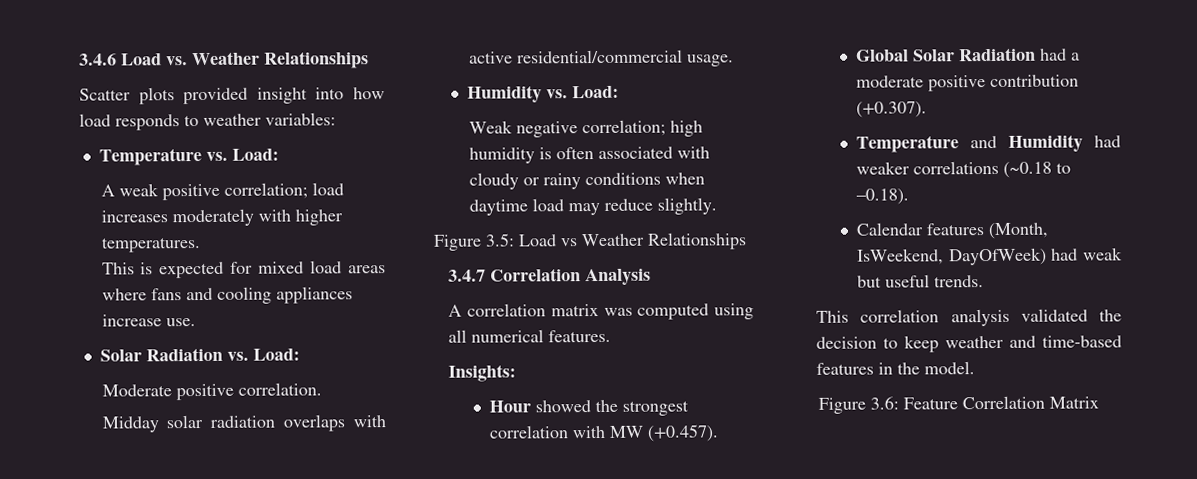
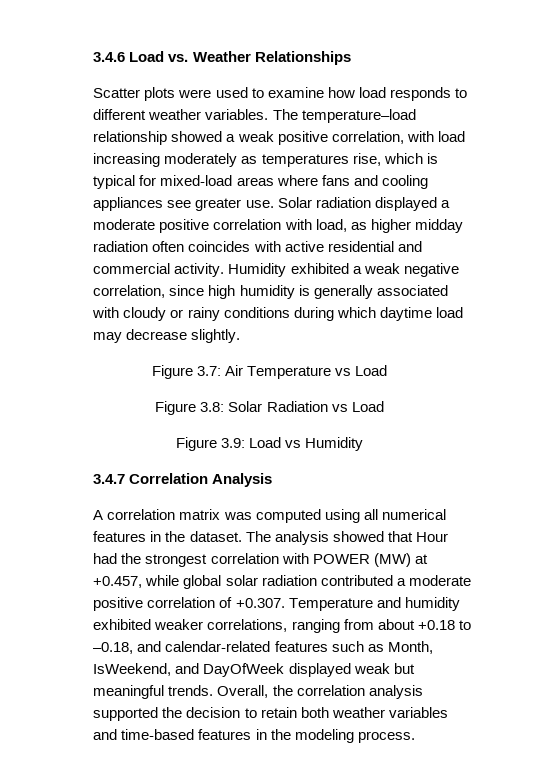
[183,87,385,105] [79,112,337,131] [99,148,280,166] [100,182,344,201] [100,208,343,227] [100,237,201,253] [101,260,343,279] provided insight into how load responds to weather variables: // Temperature vs. Load: // A weak positive correlation; load increases moderately with higher temperatures. // This is expected for mixed load -> [178,87,467,101] [93,109,416,123] [93,131,465,145] [93,153,438,167] [93,175,233,189] were used to examine how load responds to different weather variables. The temperature–load relationship showed a weak positive correlation, with load increasing moderately as temperatures rise, which is typical for mixed-load
[101,314,162,327] increase -> [167,198,242,211] see greater
[100,347,301,362] [101,382,322,401] [101,414,386,433] [468,49,734,67] [467,85,620,103] [468,119,666,138] // Solar Radiation vs. Load: // Moderate positive correlation. // Midday solar radiation overlaps with active residential/commercial usage. // Humidity vs. Load: // Weak negative correlation; -> [277,197,450,211] [93,219,463,233] [93,241,422,252] [93,263,459,277] [93,285,205,298] Solar radiation displayed a moderate positive correlation with load, as higher midday radiation often coincides with active residential and commercial activity. Humidity exhibited a weak negative correlation, since
[555,147,594,160] often -> [313,285,373,299] generally
[664,172,705,185] when -> [293,307,376,321] during which
[603,198,653,211] reduce -> [126,329,188,340] decrease
[485,232,747,250] 3.5: Load vs Weather Relationships -> [196,365,388,379] [155,401,384,415] [175,437,364,451] 3.7: Air Temperature vs Load // Figure 3.8: Solar Radiation vs Load // Figure 3.9: Load vs Humidity
[548,329,612,343] [448,364,517,382] [489,399,690,416] [489,424,720,442] [856,47,1081,62] [856,74,1080,92] [856,101,928,118] [856,134,1121,153] [856,160,1072,178] [856,188,910,205] [856,222,1050,240] [857,247,1079,266] features. // Insights: // Hour showed the strongest correlation with MW (+0.457). // Global Solar Radiation had a moderate positive contribution (+0.307). // Temperature and Humidity had weaker correlations (~0.18 to –0.18). // Calendar features (Month, IsWeekend, DayOfWeek) had -> [93,531,448,545] [93,553,428,567] [93,575,471,589] [93,597,460,611] [93,619,471,633] [93,641,433,654] [93,663,351,677] features in the dataset. The analysis showed that Hour had the strongest correlation with POWER (MW) at +0.457, while global solar radiation contributed a moderate positive correlation of +0.307. Temperature and humidity exhibited weaker correlations, ranging from about +0.18 to –0.18, and calendar-related features such as Month, IsWeekend, and DayOfWeek displayed
[885,274,931,288] useful -> [93,685,165,699] meaningful
[816,310,850,323] // This -> [217,685,293,698] Overall, the
[1020,308,1088,322] validated -> [93,707,159,721] supported
[904,335,1005,353] keep weather -> [260,707,448,718] retain both weather variables
[924,361,976,375] [818,395,1099,414] model. // Figure 3.6: Feature Correlation Matrix -> [294,729,415,743] modeling process.

